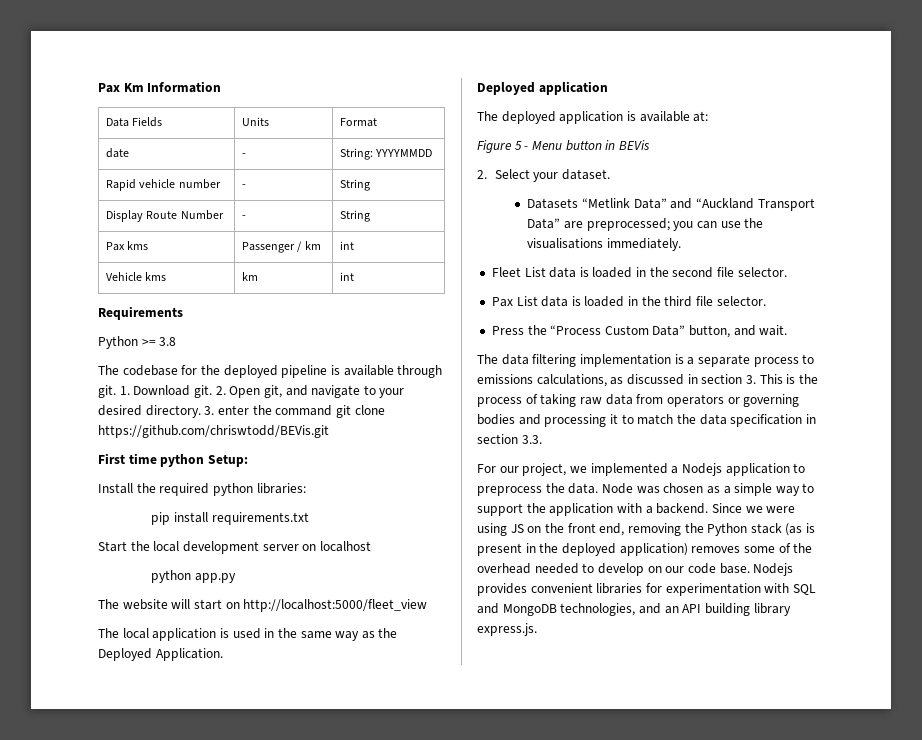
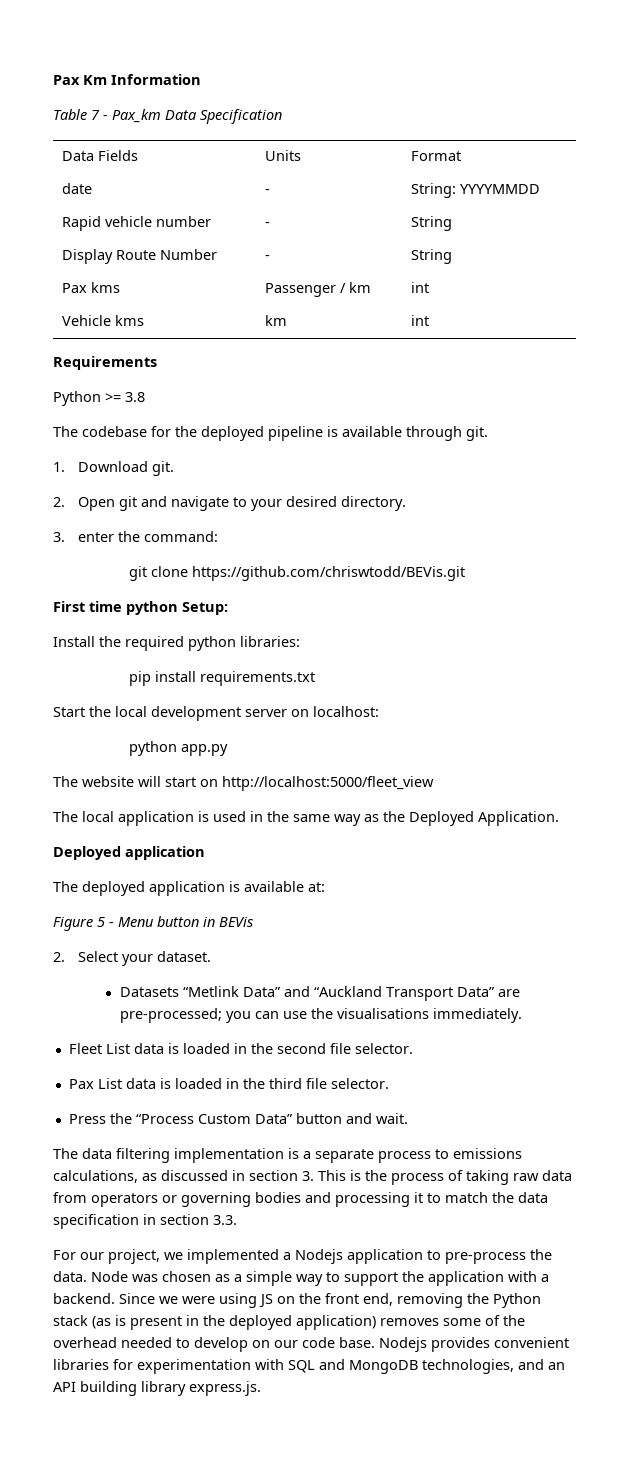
(222, 87) none -> [53,109,282,124] // Table 7 - Pax_km Data Specification
(116, 391) none -> (488, 433) //
(212, 391) none -> (175, 468) //
[263,385,282,398] git, -> [119,496,138,511] git
(201, 411) none -> (407, 503) //
[275,405,333,416] command -> [144,531,219,542] command: //
[319,541,371,552] localhost -> [313,706,379,717] localhost:
[586,218,670,231] preprocessed; -> [119,1008,222,1023] pre-processed;
[689,325,731,338] button, -> [295,1113,342,1124] button
[477,486,542,496] preprocess -> [445,1252,526,1264] pre-process

